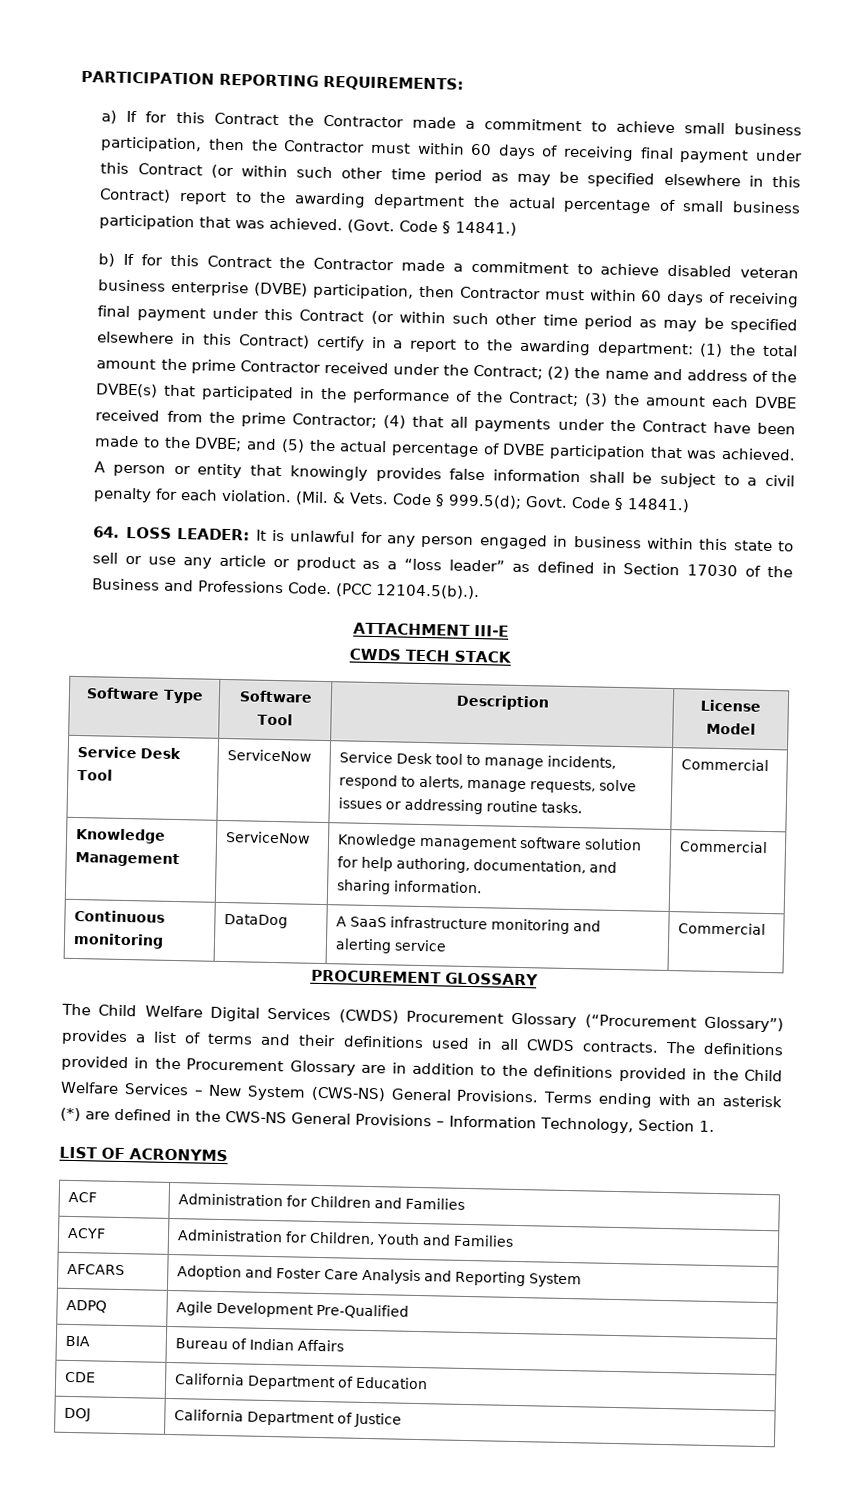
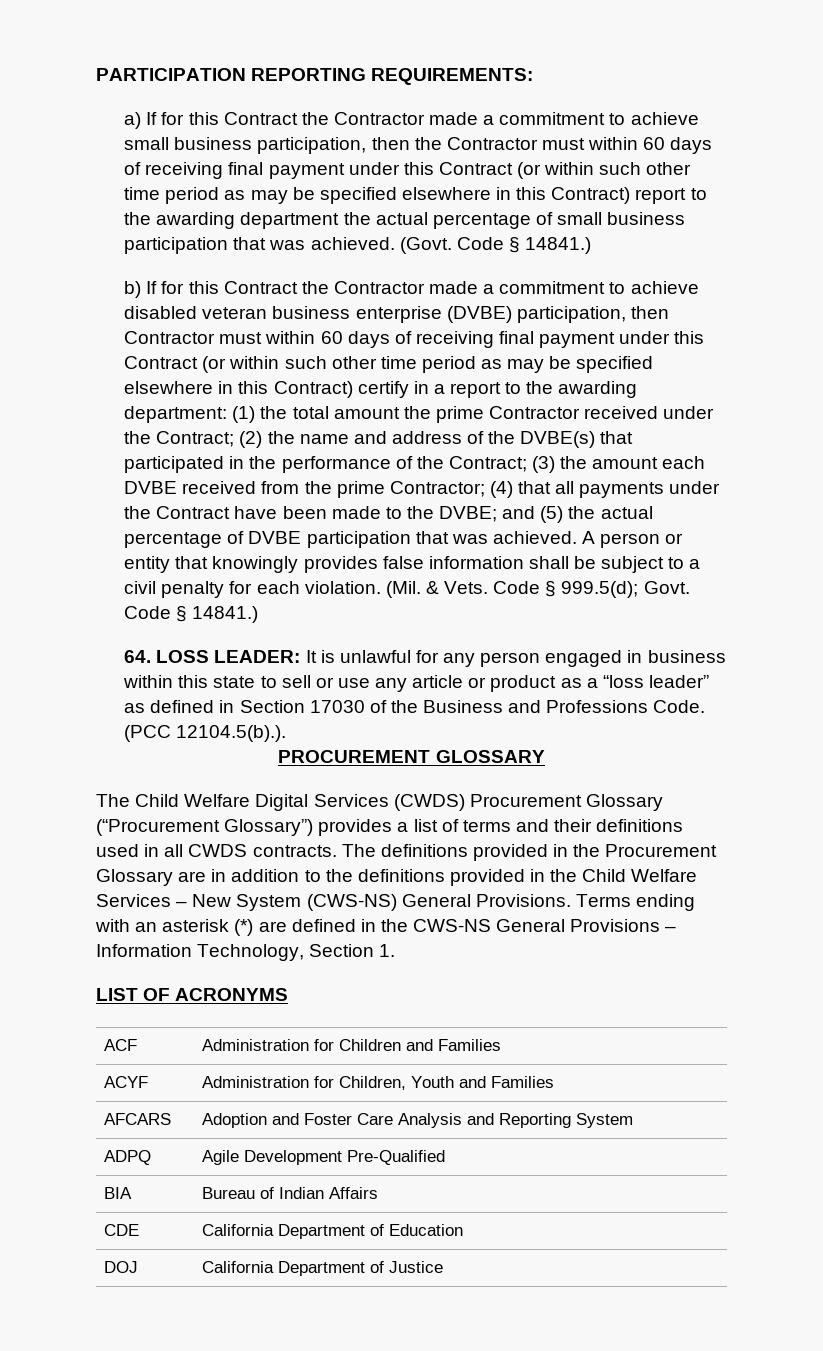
[353,622,509,637] [349,648,513,663] [85,687,204,704] [238,690,313,703] [257,713,294,726] [455,694,550,711] [700,699,761,712] [705,722,756,735] [77,746,182,760] [77,769,114,781] [227,749,312,762] [339,751,617,770] [339,774,638,794] [338,797,583,815] [681,758,770,772] [75,827,167,844] [75,851,181,868] [226,831,311,844] [337,833,643,851] [337,856,618,874] [336,879,483,895] [679,840,769,854] [74,909,166,923] [73,932,165,949] [224,914,289,929] [336,916,602,935] [335,938,448,954] [678,922,767,935] // ATTACHMENT III-E // CWDS TECH STACK // Software Type | Software Tool | Description | License Model // Service Desk Tool | ServiceNow | Service Desk tool to manage incidents, respond to alerts, manage requests, solve issues or addressing routine tasks. | Commercial // Knowledge Management | ServiceNow | Knowledge management software solution for help authoring, documentation, and sharing information. | Commercial // Continuous monitoring | DataDog | A SaaS infrastructure monitoring and alerting service | Commercial -> (287, 733) none

